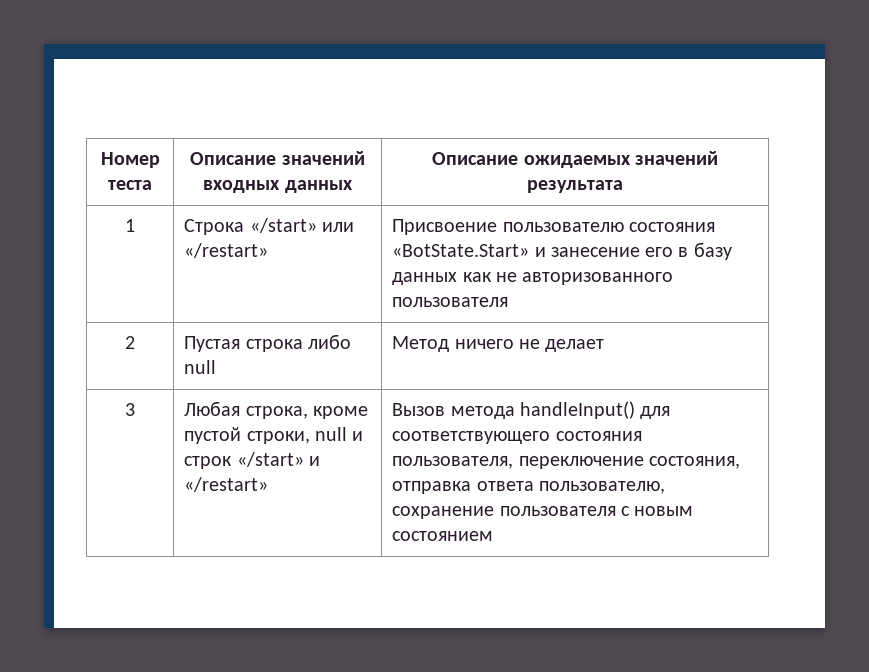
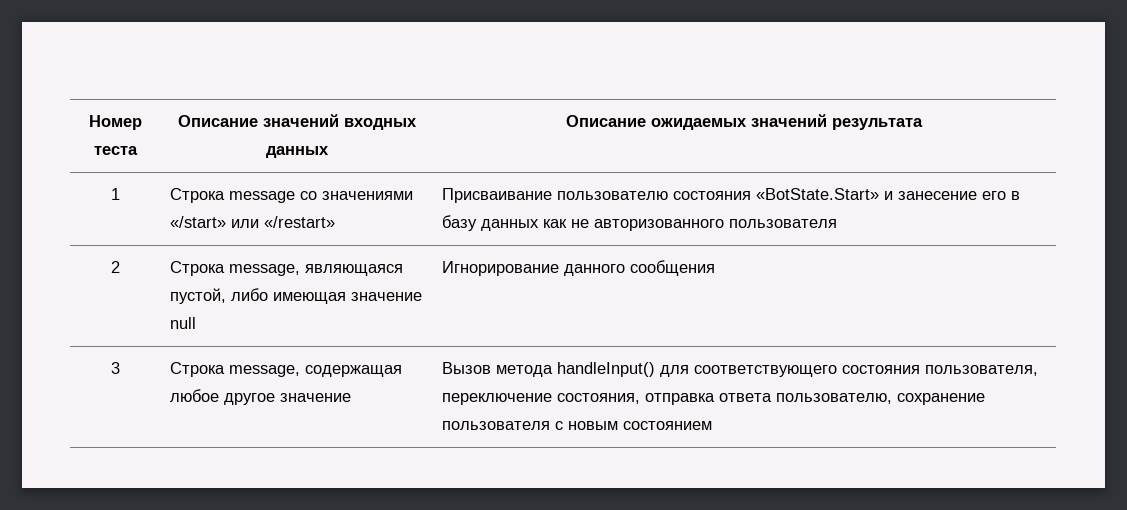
(245, 227) none -> [229,191,414,203] message со значениями
[392,219,498,235] Присвоение -> [442,188,553,203] Присваивание
[184,334,351,352] [184,360,217,374] [392,336,605,352] [125,403,135,416] [184,401,368,419] [184,427,364,444] [184,452,320,469] [184,477,269,492] Пустая строка либо null | Метод ничего не делает // 3 | Любая строка, кроме пустой строки, null и строк «/start» и «/restart» -> [170,261,404,276] [170,288,423,304] [170,317,197,329] [442,260,716,276] [111,362,120,374] [170,362,403,377] [170,389,352,405] Строка message, являющаяся пустой, либо имеющая значение null | Игнорирование данного сообщения // 3 | Строка message, содержащая любое другое значение

